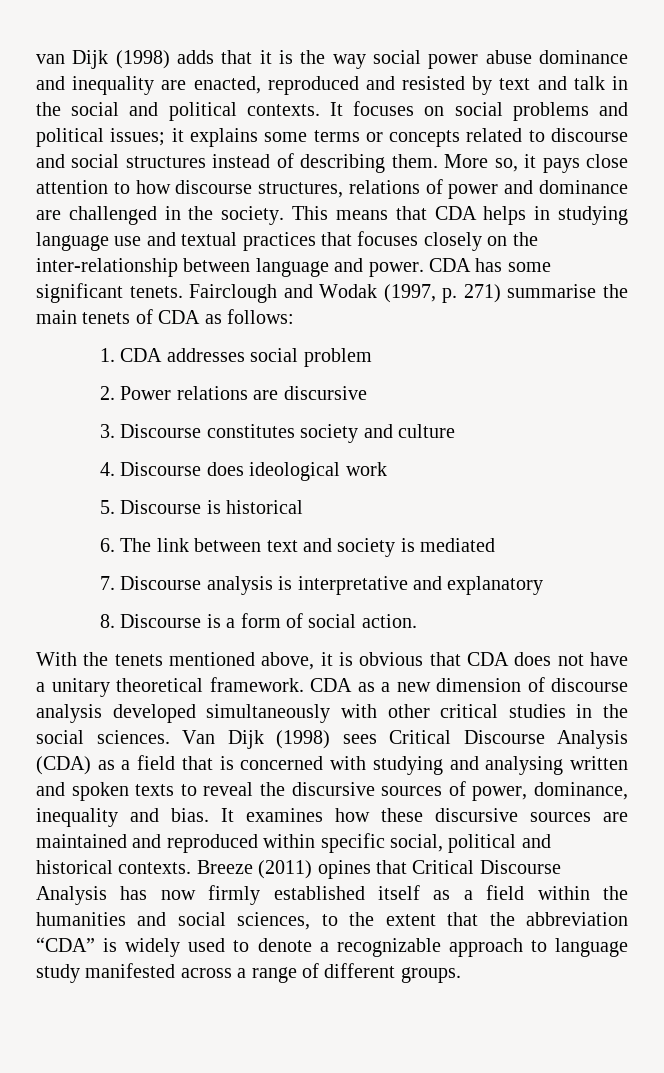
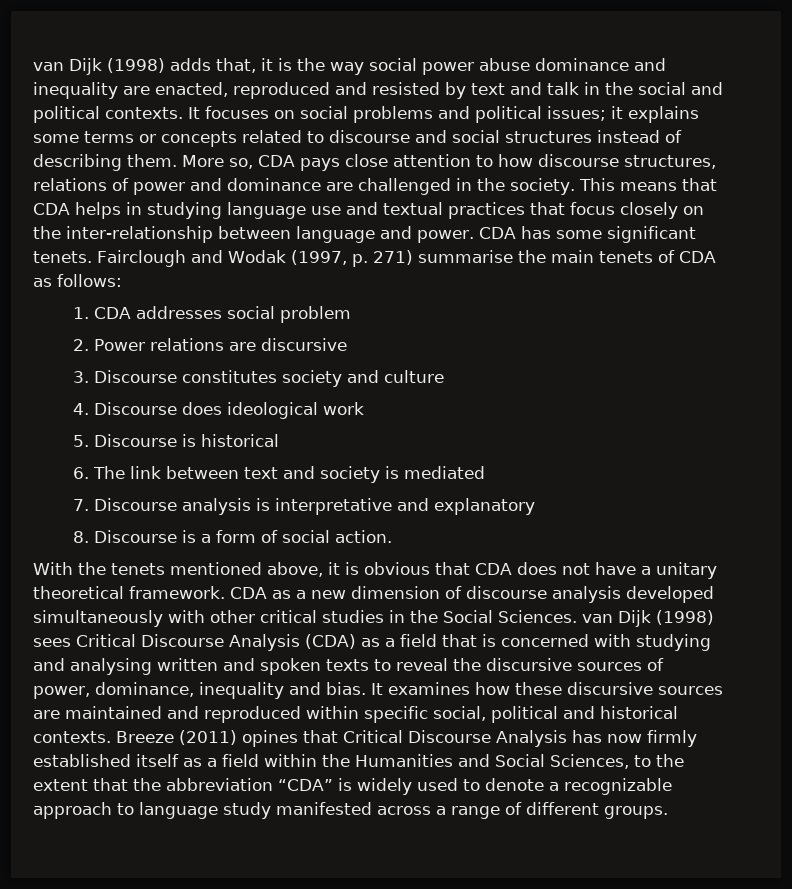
[221,50,253,64] that -> [216,58,256,73] that,
[524,154,537,168] it -> [258,155,295,167] CDA
[357,231,419,246] focuses -> [570,202,615,215] focus
[36,730,215,744] social sciences. Van -> [443,610,613,623] Social Sciences. van
[36,912,311,930] humanities and social sciences, -> [355,754,629,769] Humanities and Social Sciences,

